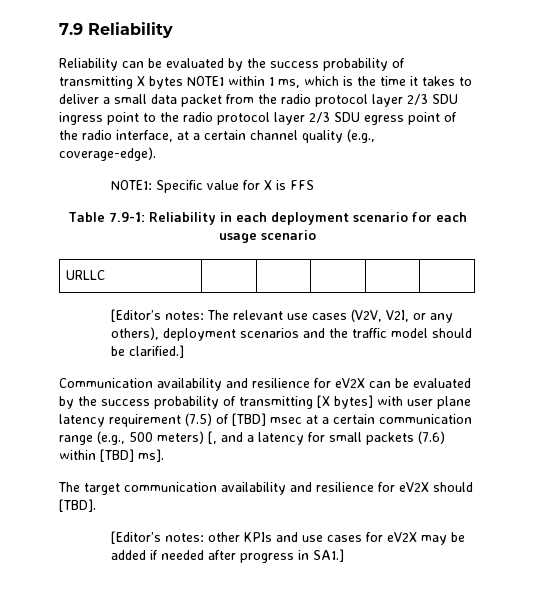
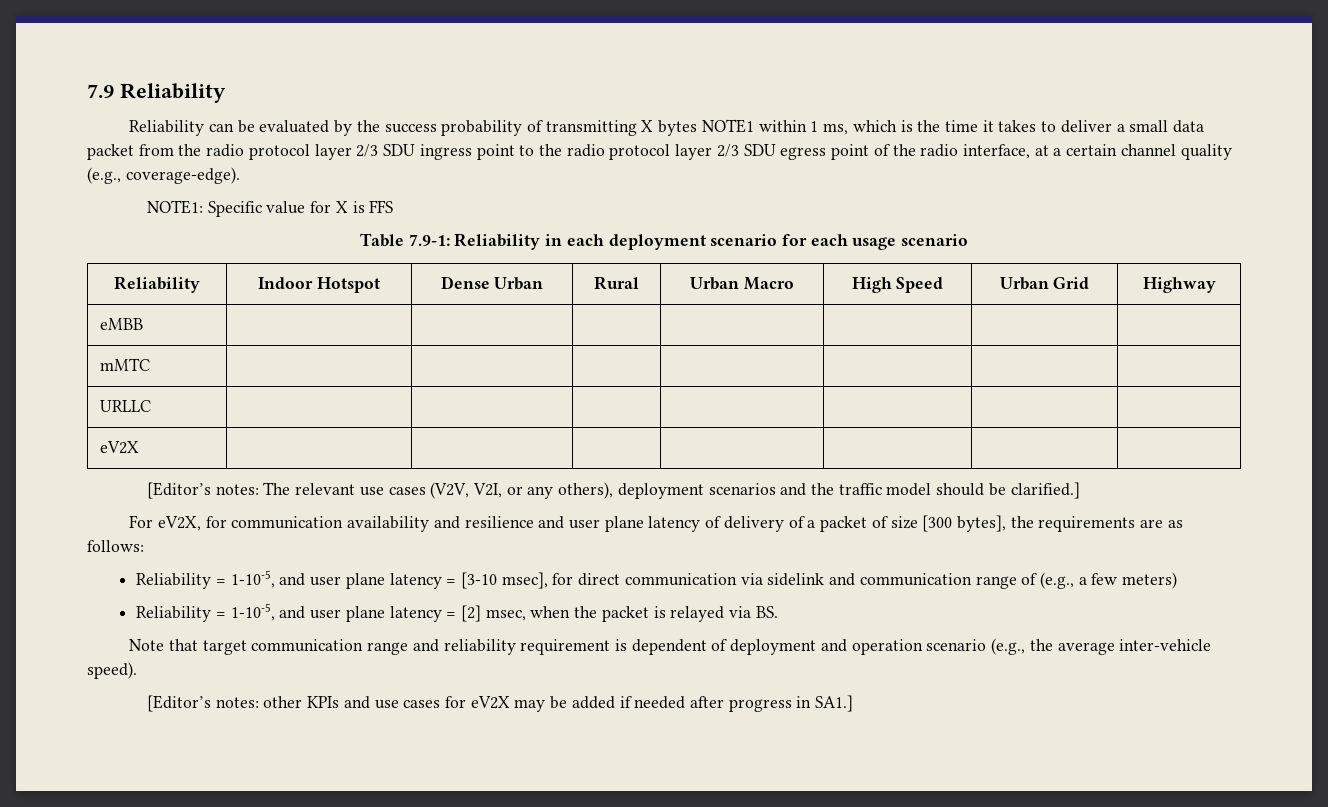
(316, 235) none -> [114,276,200,293] [258,277,380,293] [440,276,544,290] [594,276,639,290] [690,277,794,290] [851,277,944,293] [999,277,1090,290] [1142,277,1216,293] [99,318,143,330] [99,358,150,371] // Reliability | Indoor Hotspot | Dense Urban | Rural | Urban Macro | High Speed | Urban Grid | Highway // eMBB | | | | | | | // mMTC | | | | | | |
(105, 275) none -> [99,441,139,454] | | // eV2X | | | | | | |
[59,378,471,391] [59,395,471,409] [59,413,472,427] [59,431,445,445] [59,449,164,462] [58,482,473,495] [59,499,96,512] Communication availability and resilience for eV2X can be evaluated by the success probability of transmitting [X bytes] with user plane latency requirement (7.5) of [TBD] msec at a certain communication range (e.g., 500 meters) [, and a latency for small packets (7.6) within [TBD] ms]. // The target communication availability and resilience for eV2X should [TBD]. -> [129,515,1183,532] [87,540,144,552] [136,570,1178,589] [136,603,778,622] [129,638,1212,655] [87,662,137,679] For eV2X, for communication availability and resilience and user plane latency of delivery of a packet of size [300 bytes], the requirements are as follows: // Reliability = 1-10-5, and user plane latency = [3-10 msec], for direct communication via sidelink and communication range of (e.g., a few meters) // Reliability = 1-10-5, and user plane latency = [2] msec, when the packet is relayed via BS. // Note that target communication range and reliability requirement is dependent of deployment and operation scenario (e.g., the average inter-vehicle speed).

